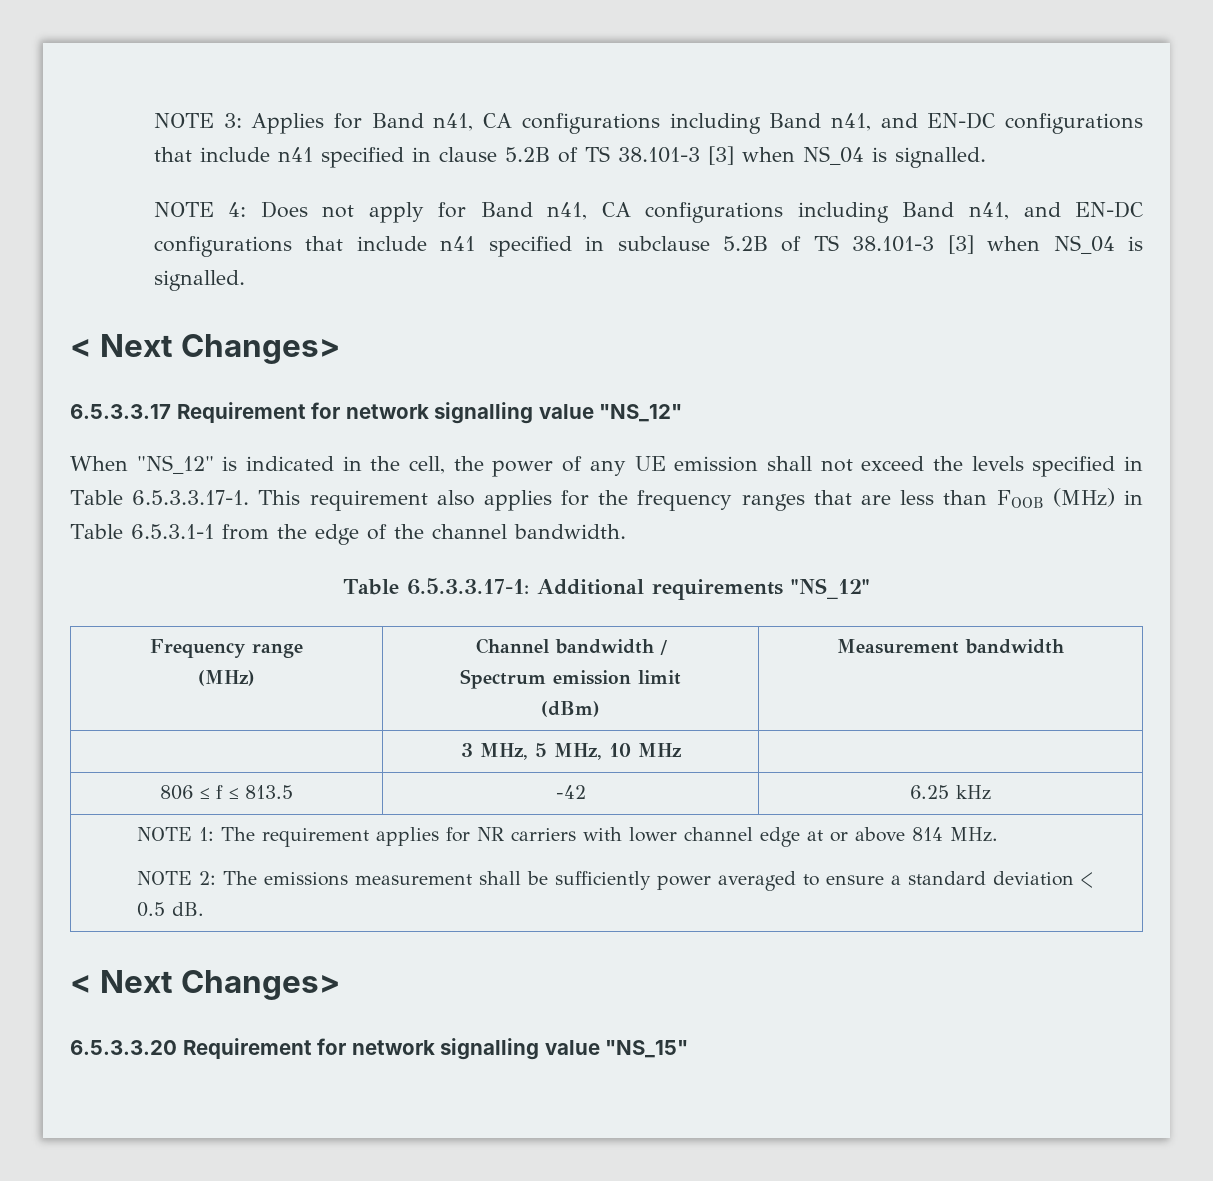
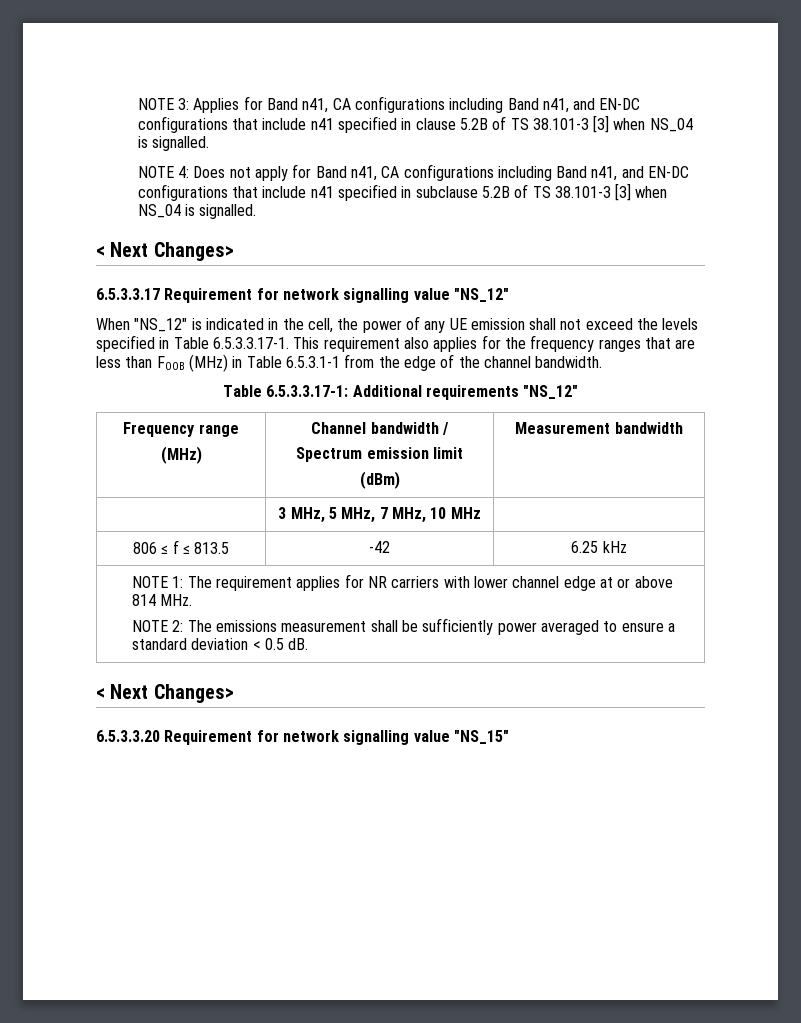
(602, 751) none -> [379,507,426,523] 7 MHz,

